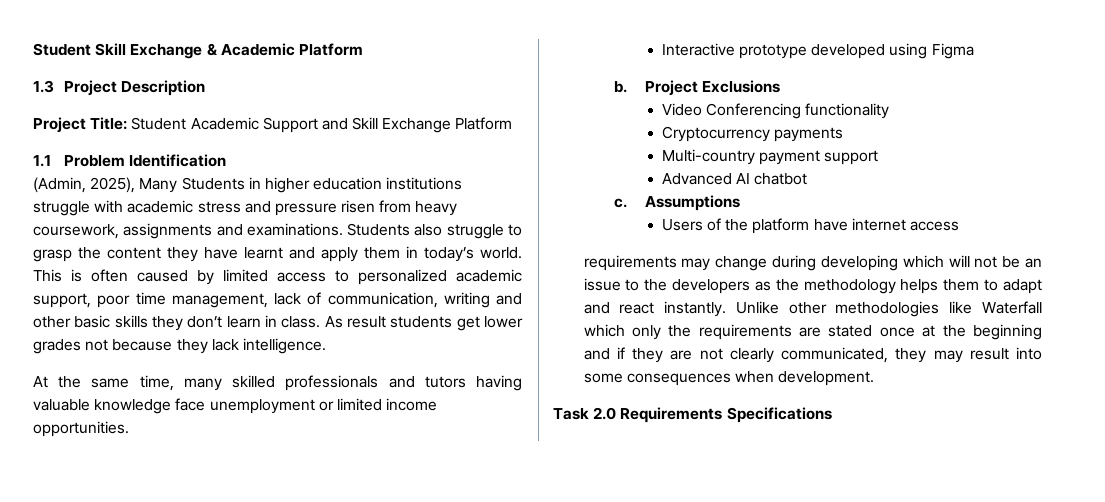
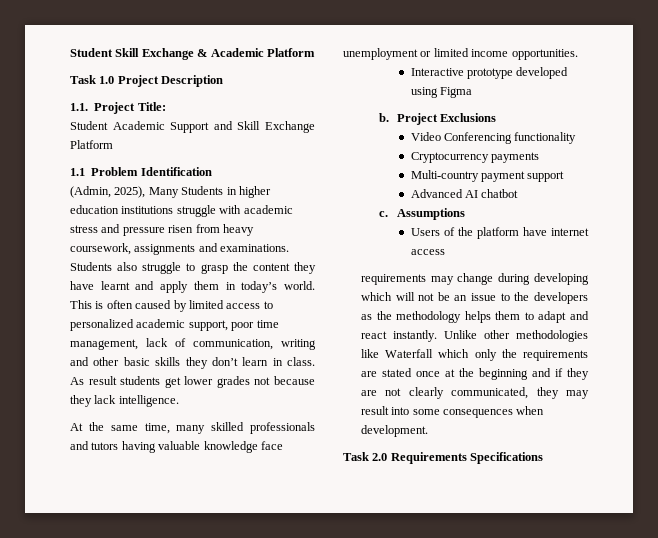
[33,80,54,93] 1.3 -> [70,75,115,84] Task 1.0
(205, 88) none -> [70,103,88,111] 1.1.
(128, 123) none -> (166, 106) //

